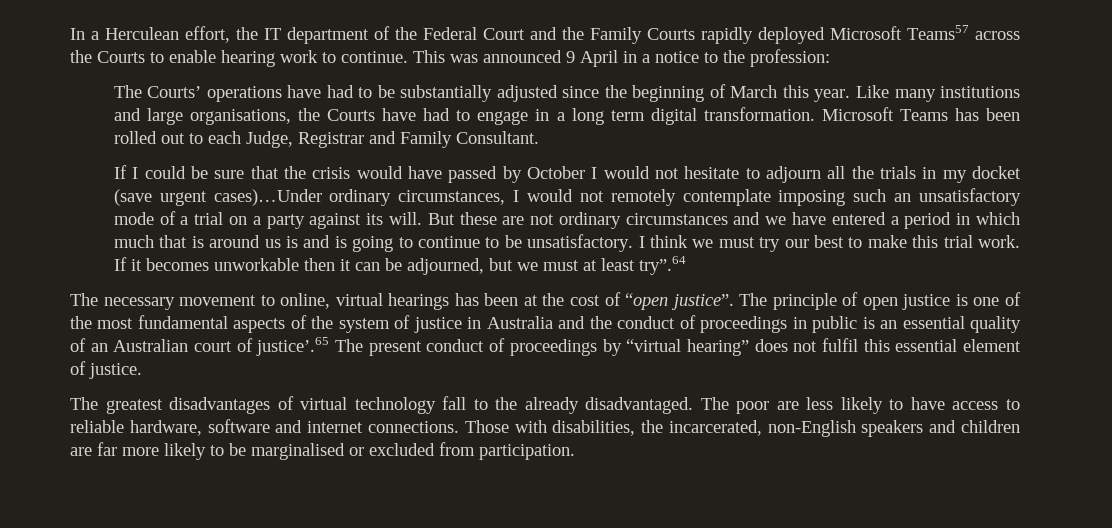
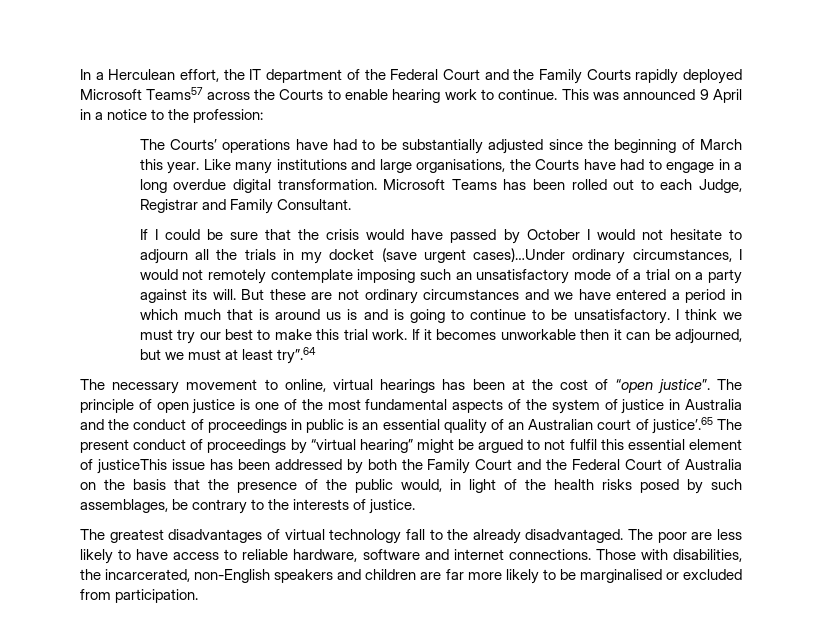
[610,110,645,121] term -> [173,179,227,190] overdue
[754,339,788,352] does -> [416,439,541,453] might be argued to
(86, 368) none -> [96,459,742,474] [80,479,742,494] [80,499,367,514] justiceThis issue has been addressed by both the Family Court and the Federal Court of Australia on the basis that the presence of the public would, in light of the health risks posed by such assemblages, be contrary to the interests of

